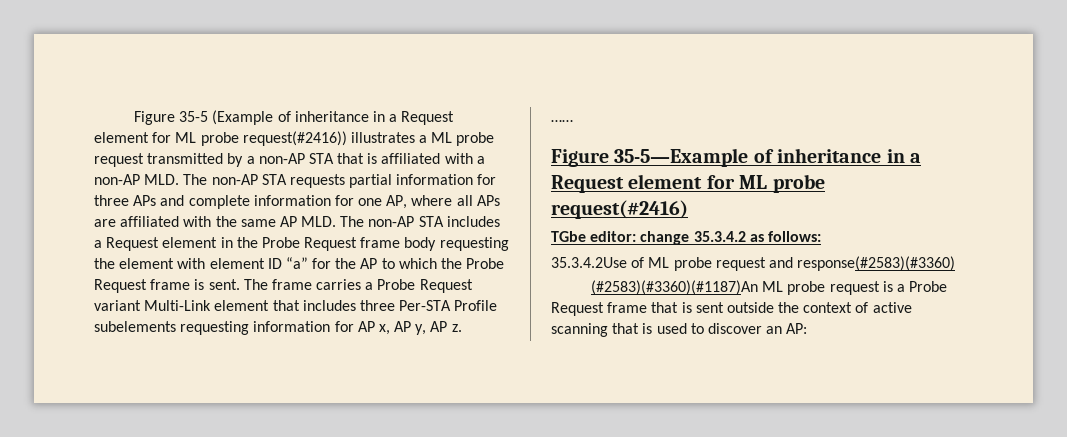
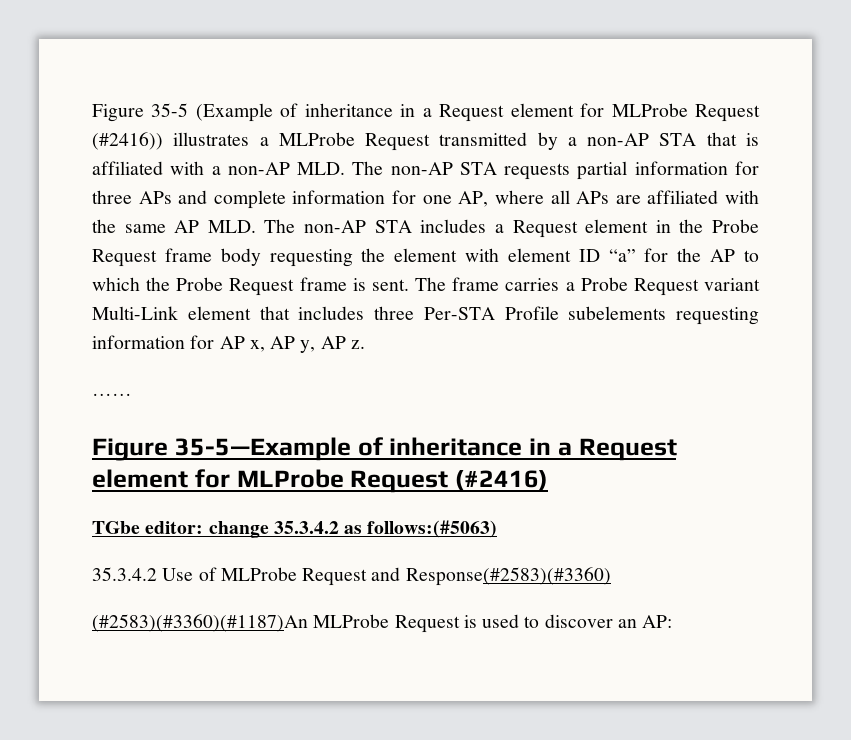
[175,131,495,146] [94,153,144,167] ML probe request(#2416)) illustrates a ML probe request -> [611,103,760,122] [92,132,431,151] MLProbe Request (#2416)) illustrates a MLProbe Request
[739,174,825,193] [551,200,688,219] ML probe request(#2416) -> [236,469,548,493] MLProbe Request (#2416)
[767,231,821,242] [551,256,956,271] [590,280,948,295] [551,302,912,316] [551,323,640,337] follows: // 35.3.4.2Use of ML probe request and response(#2583)(#3360) // (#2583)(#3360)(#1187)An ML probe request is a Probe Request frame that is sent outside the context of active scanning that -> [367,520,498,538] [92,567,611,586] [92,614,460,633] follows:(#5063) // 35.3.4.2 Use of MLProbe Request and Response(#2583)(#3360) // (#2583)(#3360)(#1187)An MLProbe Request

